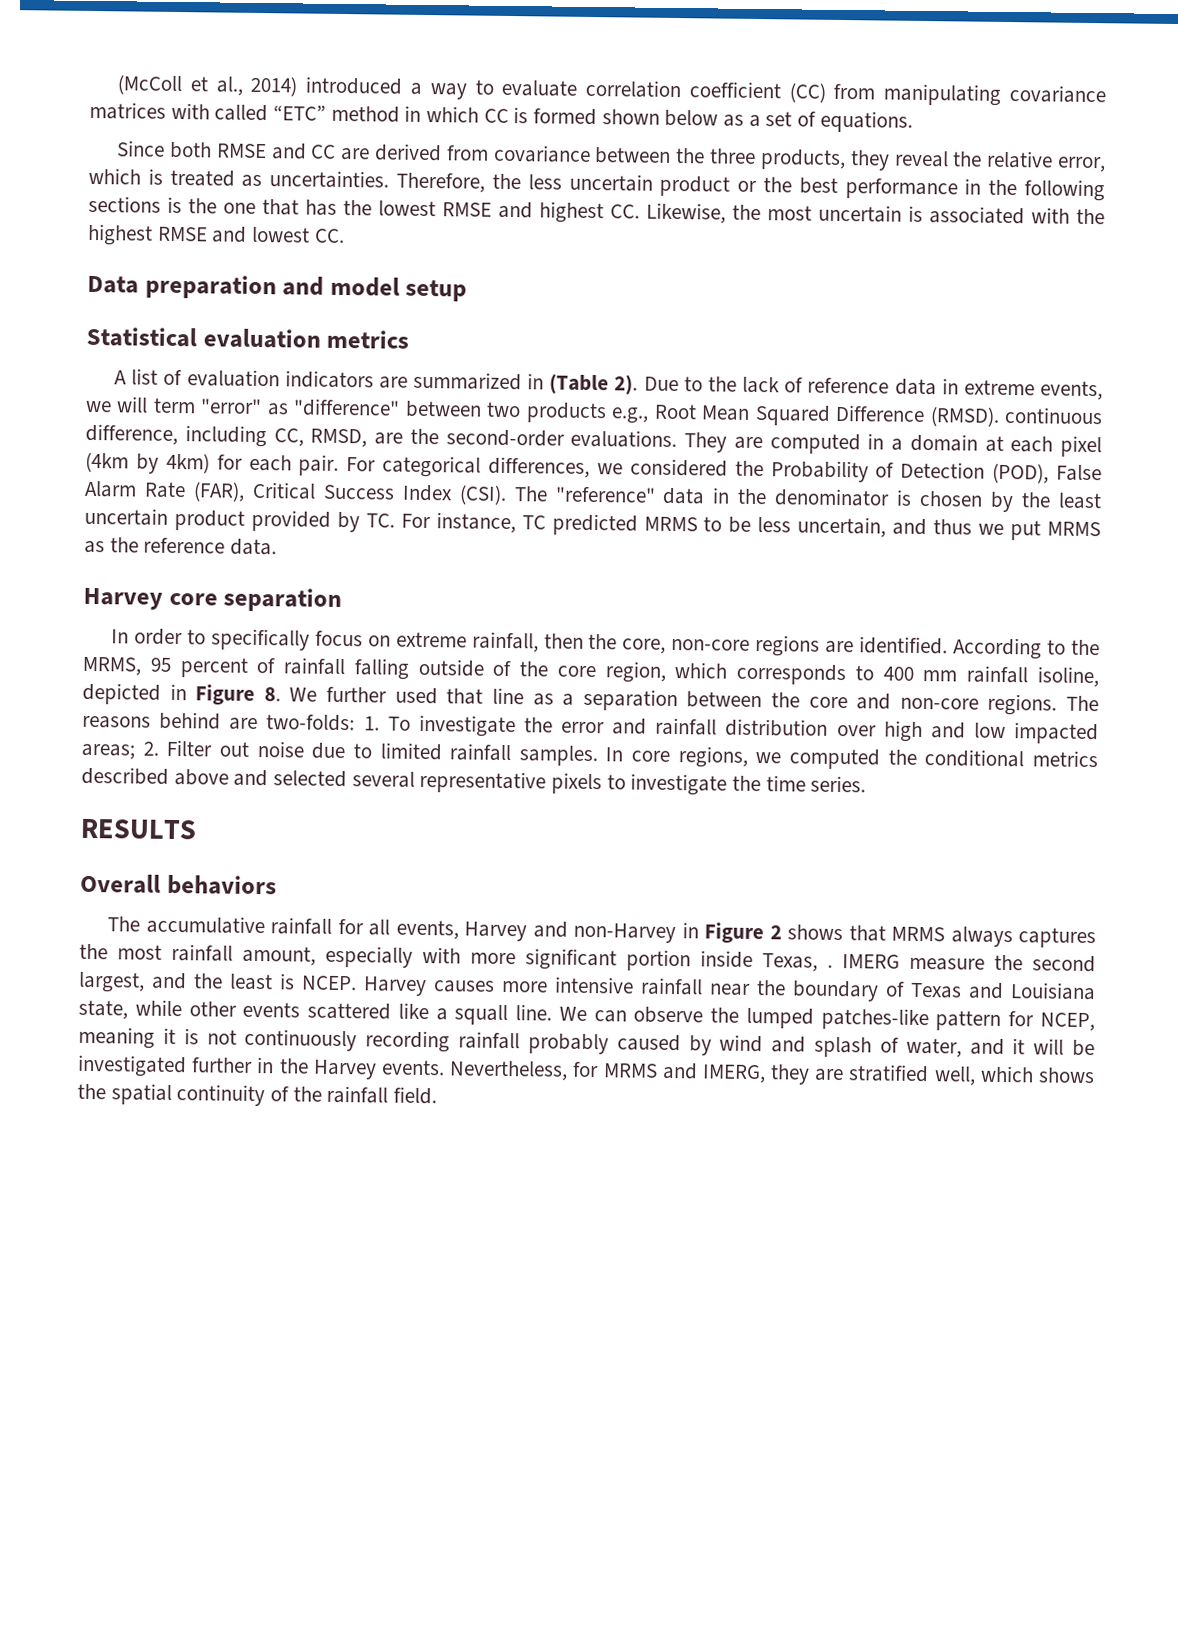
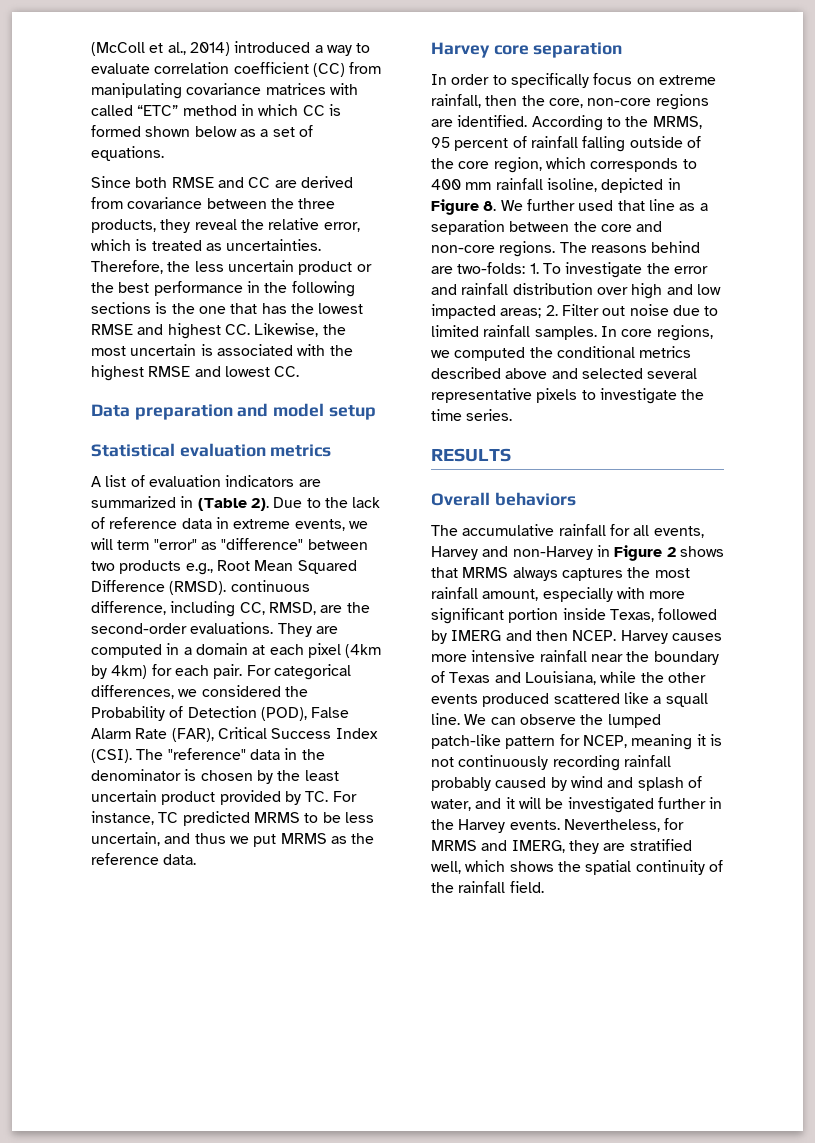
[827,954,1096,973] [78,971,295,993] . IMERG measure the second largest, and the least is -> [658,608,718,620] [431,630,568,644] followed by IMERG and then
[1010,982,1096,1001] [78,999,182,1020] Louisiana state, while -> [524,671,664,685] Louisiana, while the
(301, 1009) none -> [482,693,550,707] produced
[820,1007,929,1031] patches-like -> [431,734,501,749] patch-like

